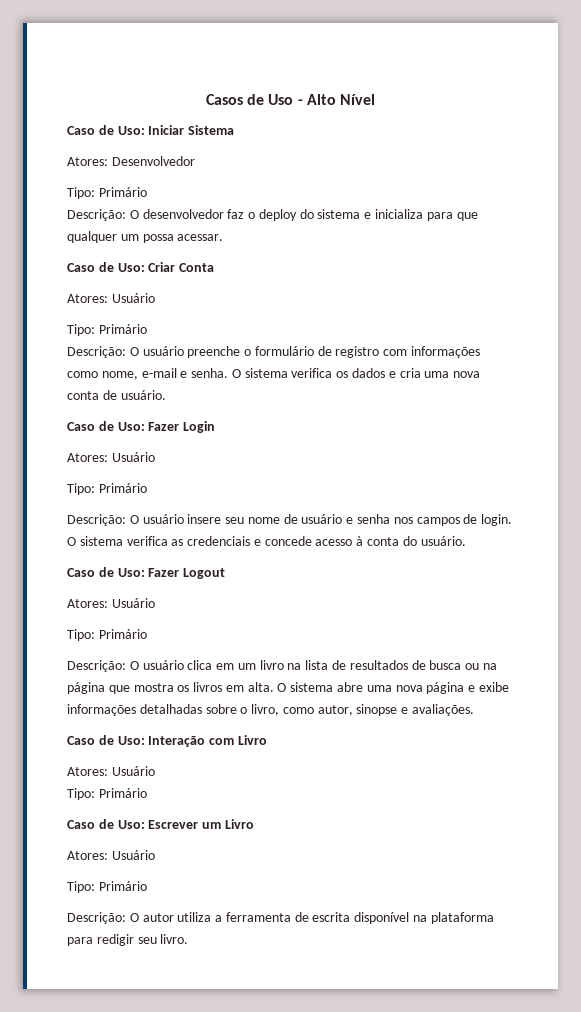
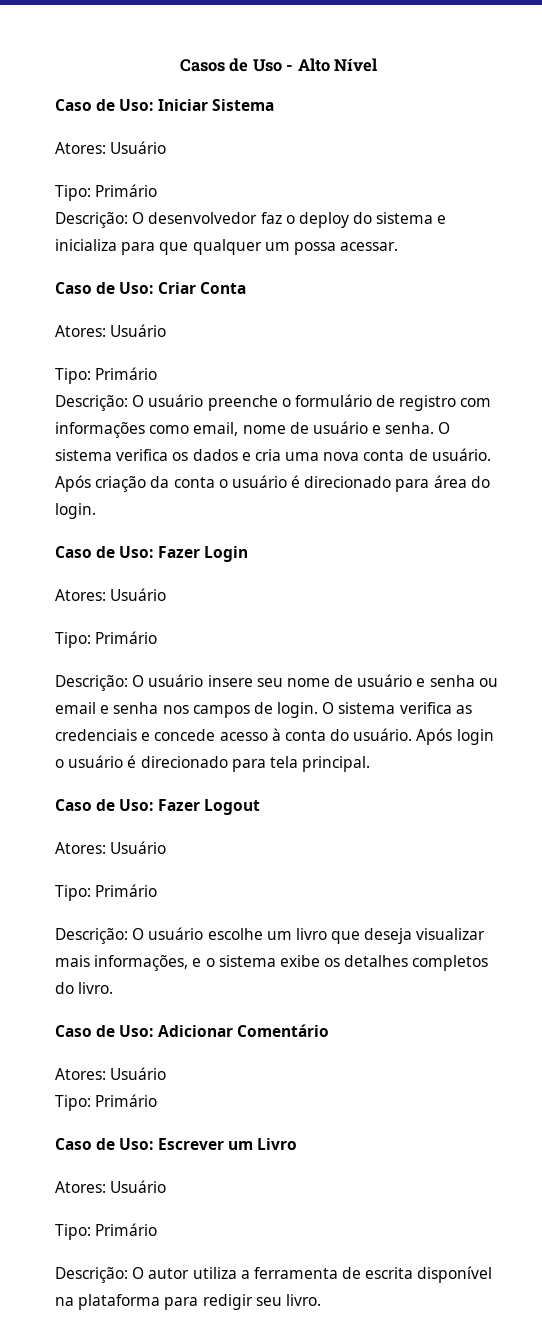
[111,156,195,166] Desenvolvedor -> [110,141,167,154] Usuário
[101,368,177,380] nome, e-mail -> [193,421,368,436] email, nome de usuário
(166, 395) none -> [55,475,490,492] [55,503,96,519] Após criação da conta o usuário é direcionado para área do login.
(391, 519) none -> [478,678,498,687] [55,702,159,714] ou email e senha
(466, 541) none -> [416,728,494,745] [55,755,371,772] Após login o usuário é direcionado para tela principal.
[187,660,497,670] [67,682,509,694] [67,704,475,716] [67,735,267,747] clica em um livro na lista de resultados de busca ou na página que mostra os livros em alta. O sistema abre uma nova página e exibe informações detalhadas sobre o livro, como autor, sinopse e avaliações. // Caso de Uso: Interação com Livro -> [207,928,486,944] [55,955,489,971] [55,982,114,994] [55,1024,329,1037] escolhe um livro que deseja visualizar mais informações, e o sistema exibe os detalhes completos do livro. // Caso de Uso: Adicionar Comentário

